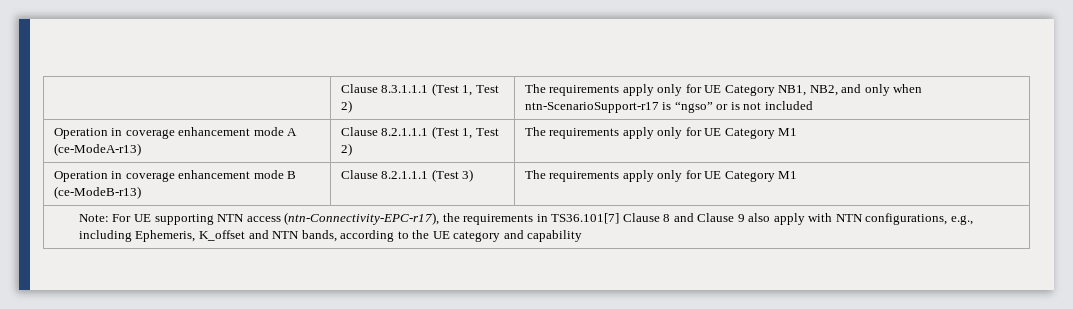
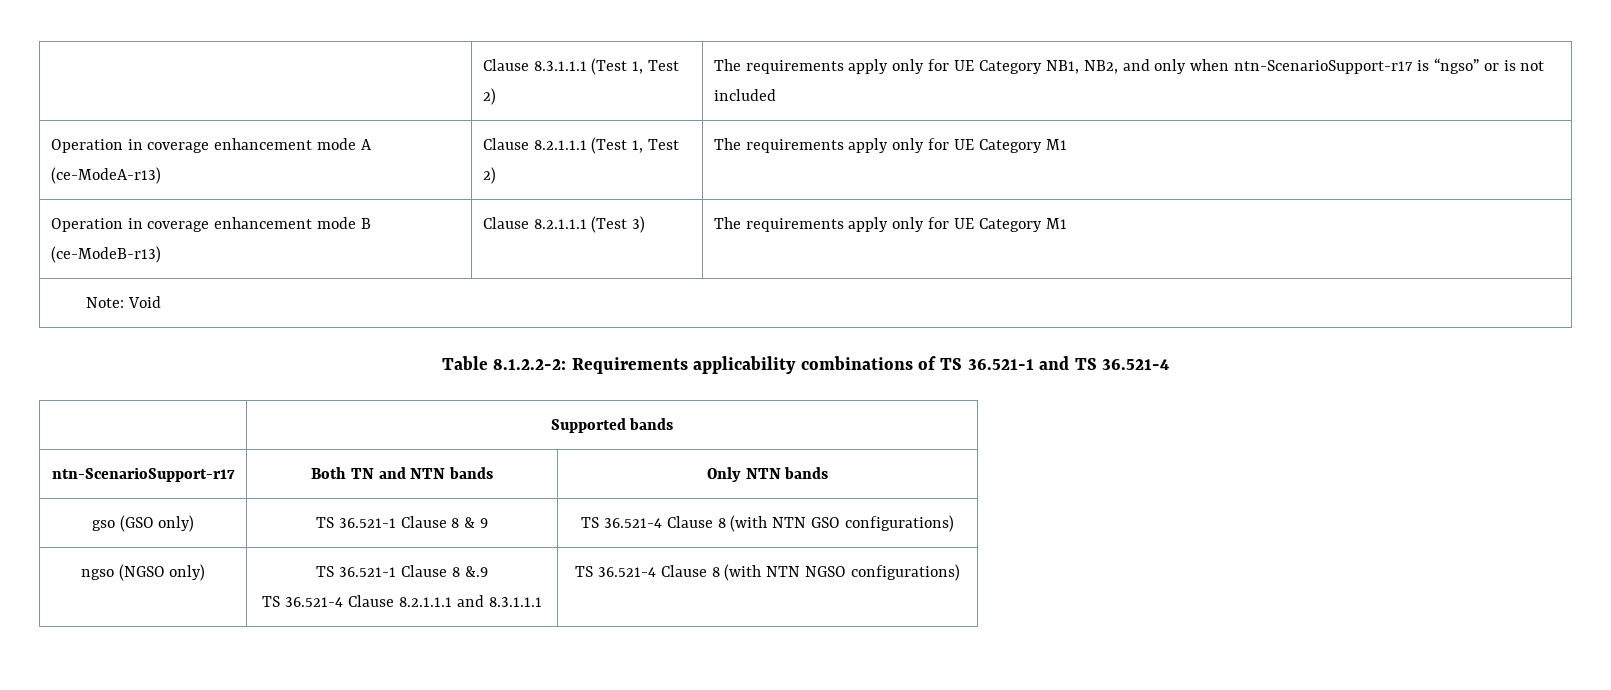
[112,212,973,225] [78,230,583,242] For UE supporting NTN access (ntn-Connectivity-EPC-r17), the requirements in TS36.101[7] Clause 8 and Clause 9 also apply with NTN configurations, e.g., including Ephemeris, K_offset and NTN bands, according to the UE category and capability -> [127,296,161,308] [442,356,1169,374] [550,418,674,433] [51,467,235,482] [310,467,494,479] [706,467,829,482] [91,515,195,532] [315,516,489,528] [580,515,955,532] [80,564,206,581] [316,565,488,577] [262,595,542,607] [574,564,961,581] Void // Table 8.1.2.2-2: Requirements applicability combinations of TS 36.521-1 and TS 36.521-4 // | Supported bands // ntn-ScenarioSupport-r17 | Both TN and NTN bands | Only NTN bands // gso (GSO only) | TS 36.521-1 Clause 8 & 9 | TS 36.521-4 Clause 8 (with NTN GSO configurations) // ngso (NGSO only) | TS 36.521-1 Clause 8 &.9 // TS 36.521-4 Clause 8.2.1.1.1 and 8.3.1.1.1 | TS 36.521-4 Clause 8 (with NTN NGSO configurations)

